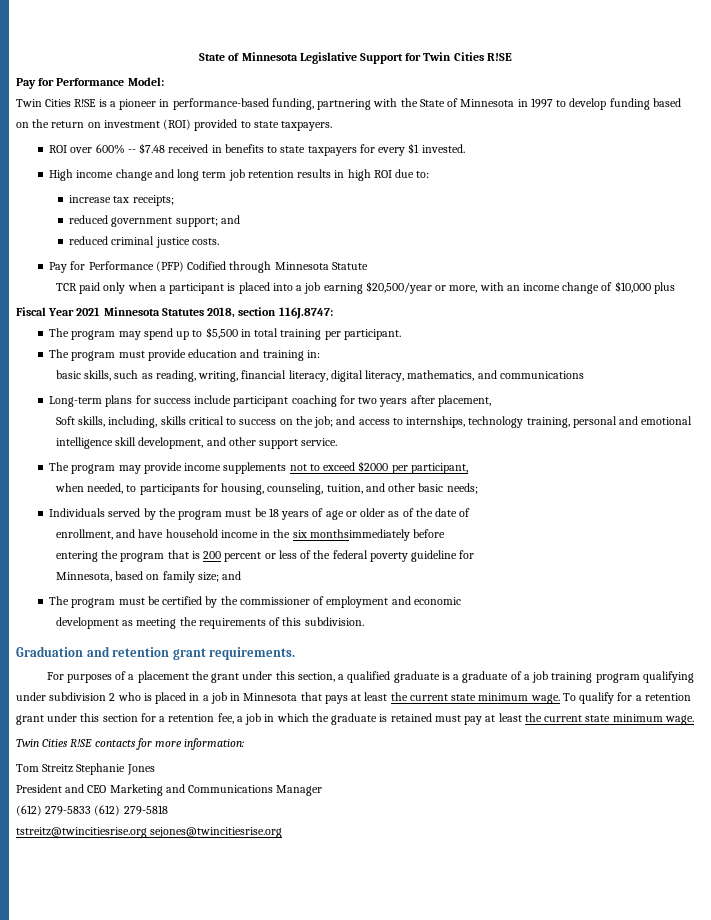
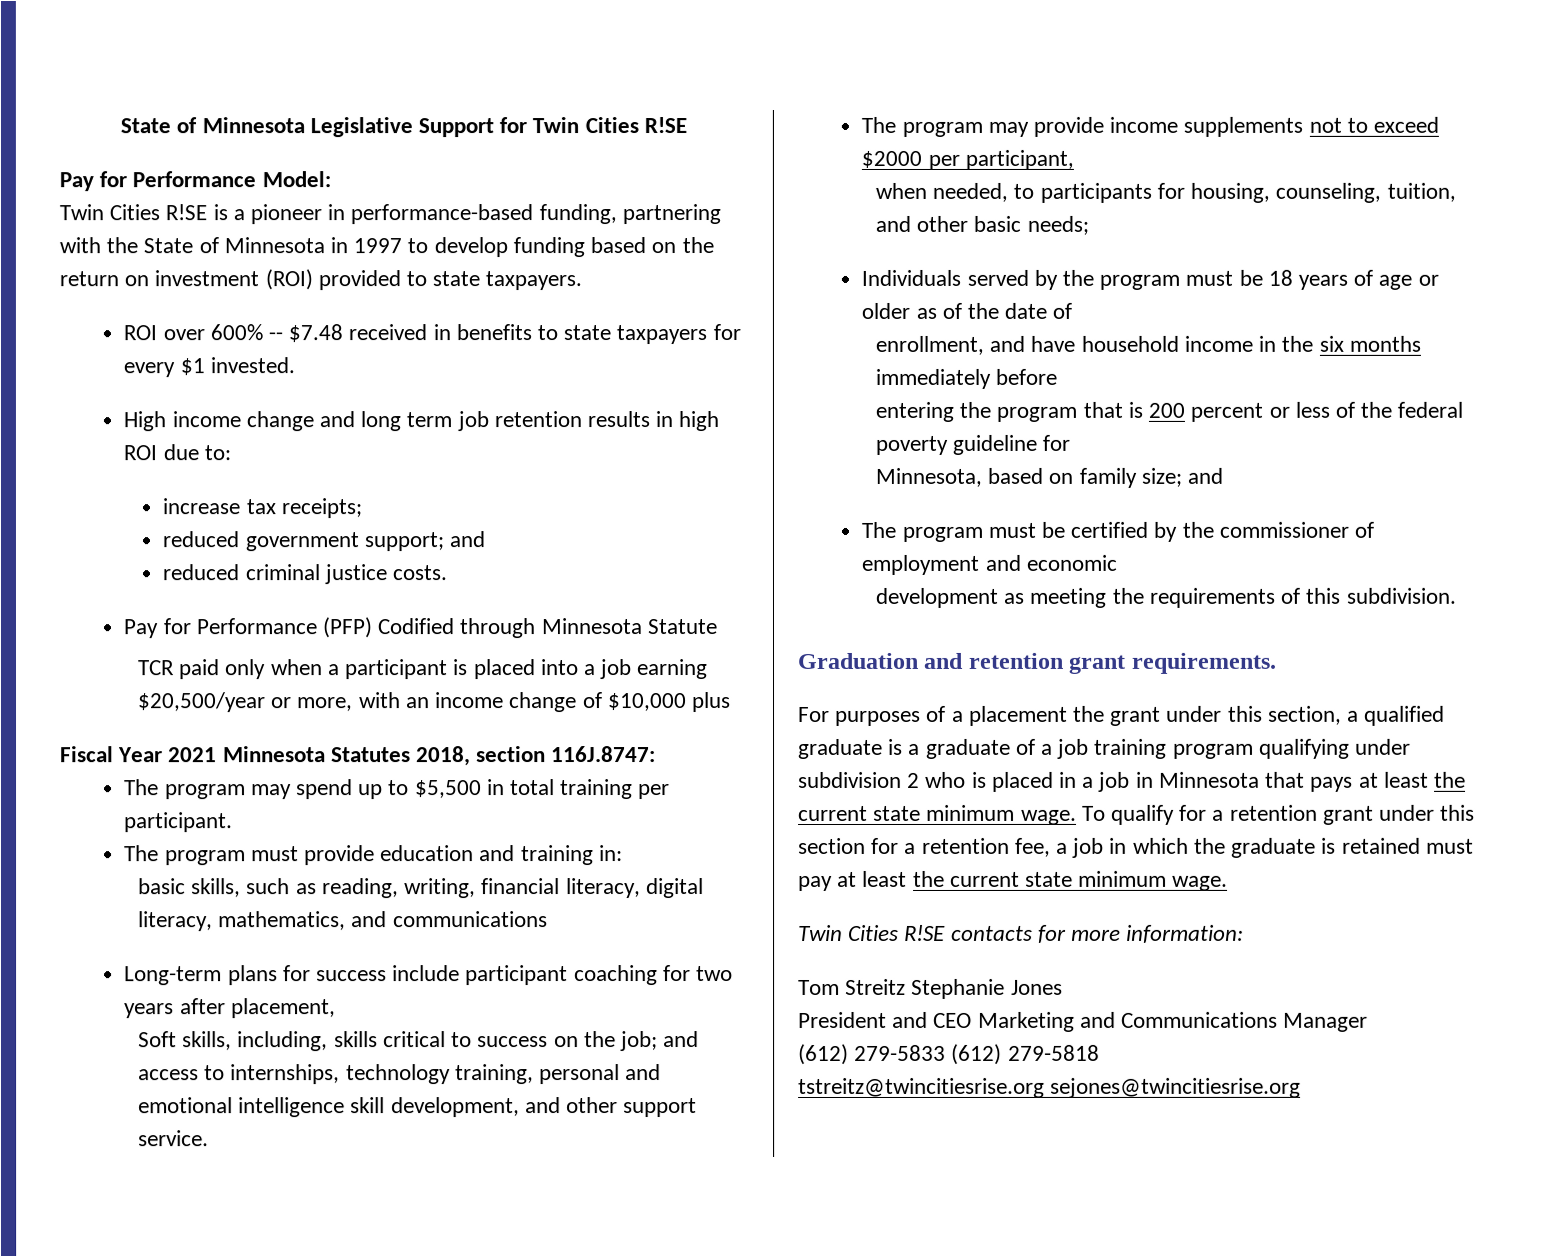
[309,529,410,541] monthsimmediately -> [1348,335,1421,352] [875,368,992,389] months immediately

